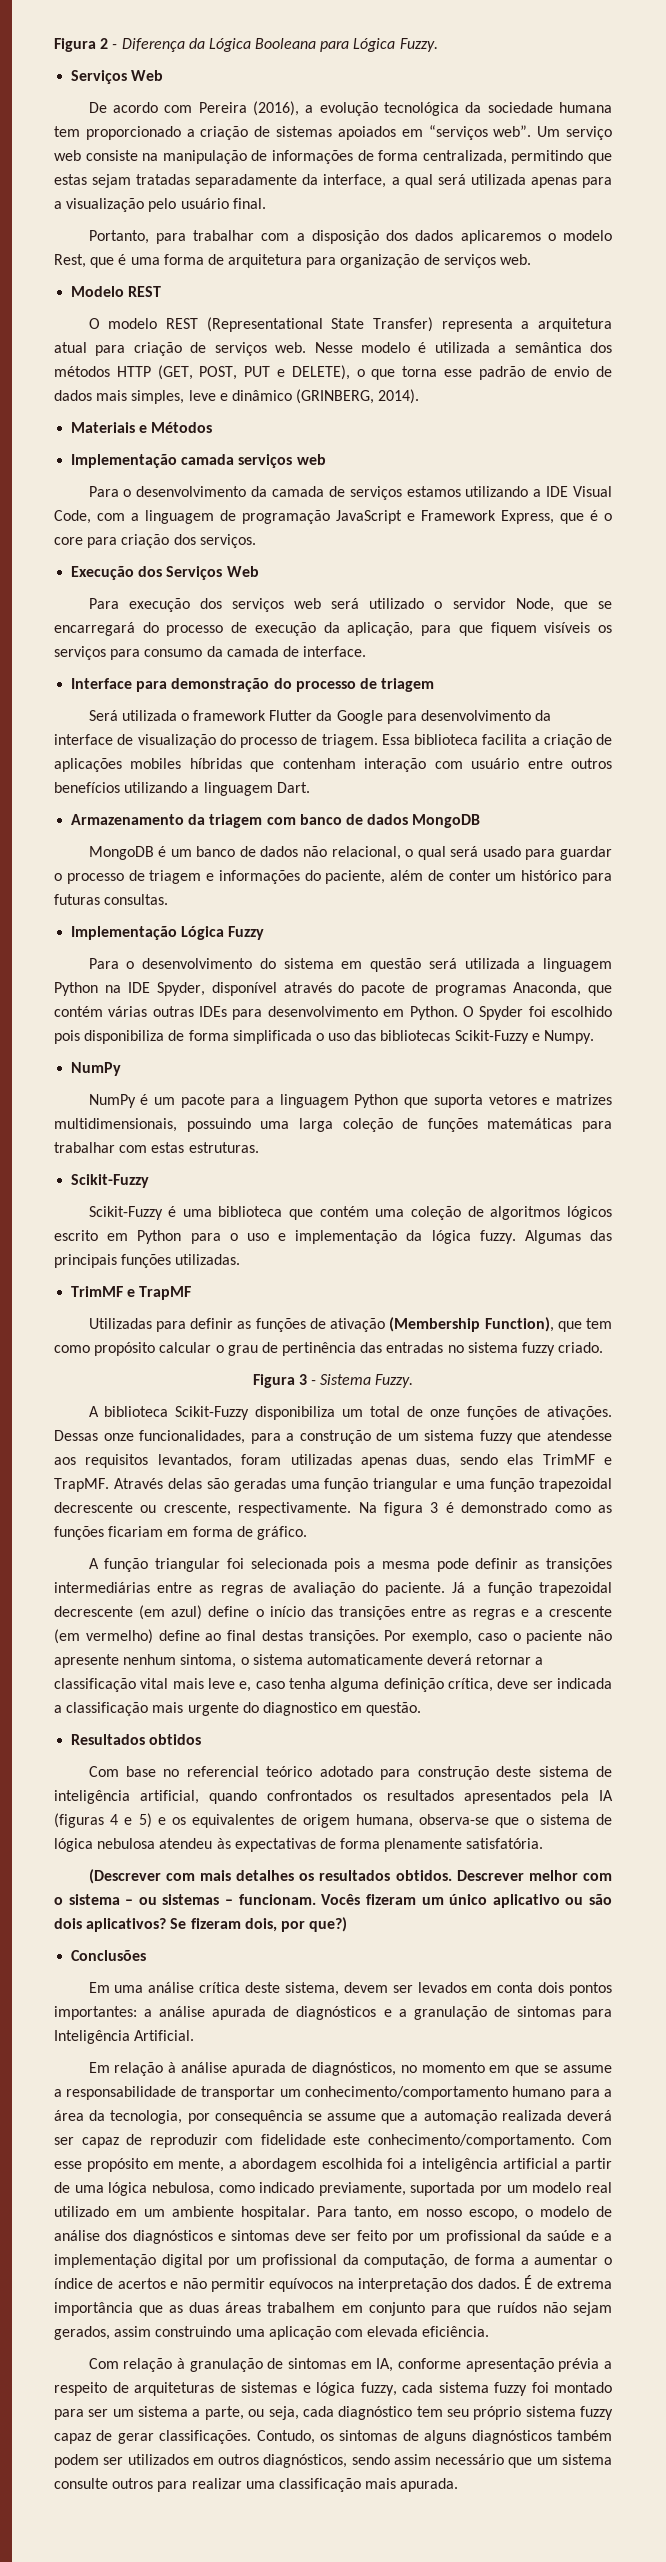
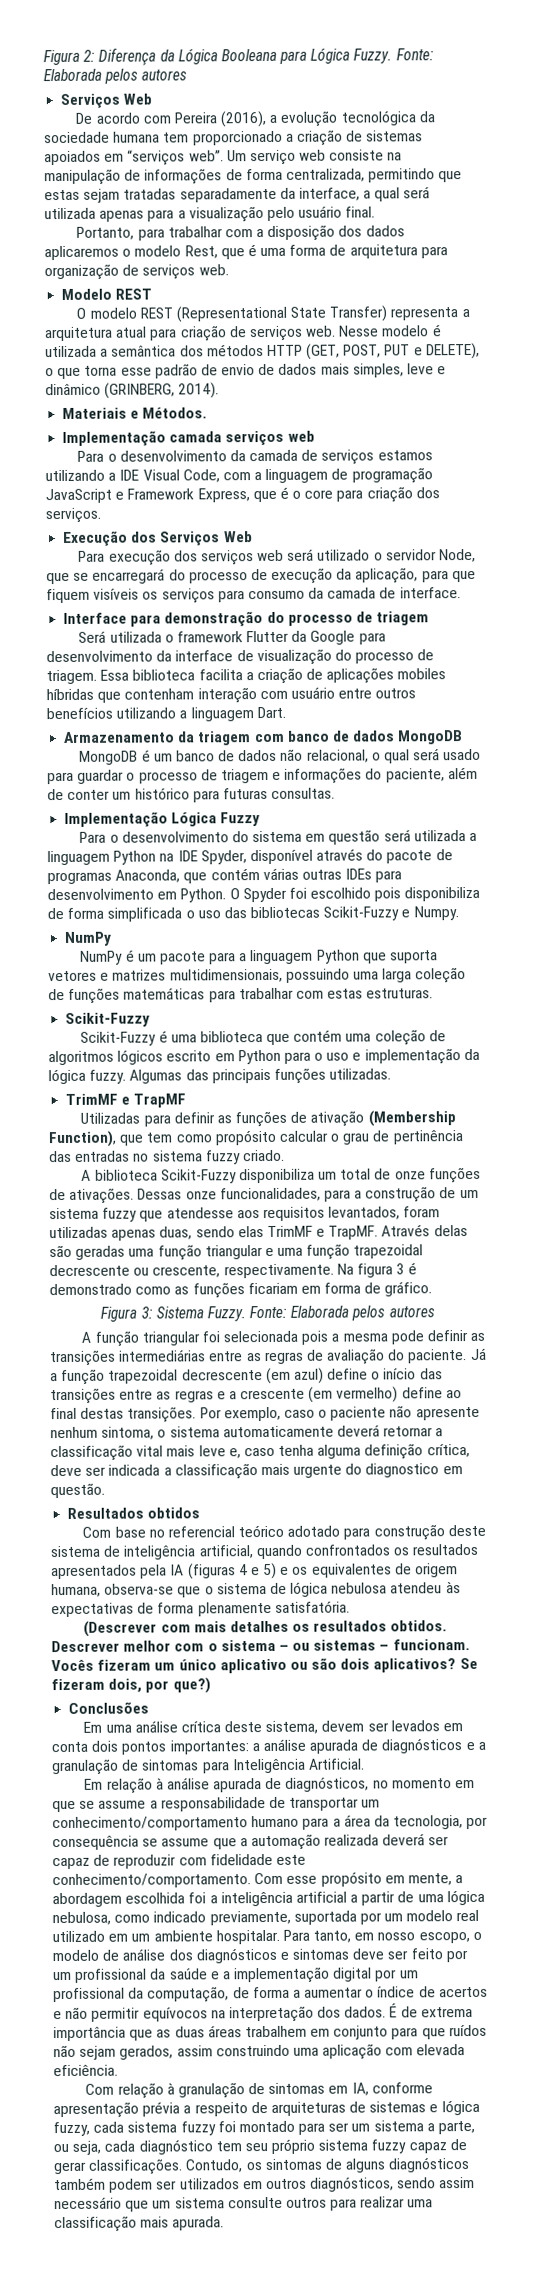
[54,38,118,52] Figura 2 - -> [43,49,96,66] Figura 2:
(438, 45) none -> [395,48,434,61] [43,68,188,84] Fonte: Elaborada pelos autores
[151,422,213,433] Métodos -> [142,407,208,419] Métodos.
[252,1374,414,1388] // Figura 3 - Sistema Fuzzy. -> (285, 1155) none
(307, 1533) none -> [100,1305,435,1322] // Figura 3: Sistema Fuzzy. Fonte: Elaborada pelos autores

